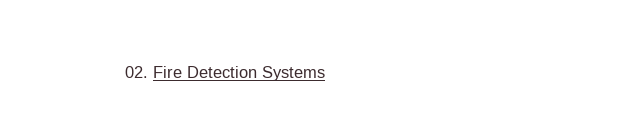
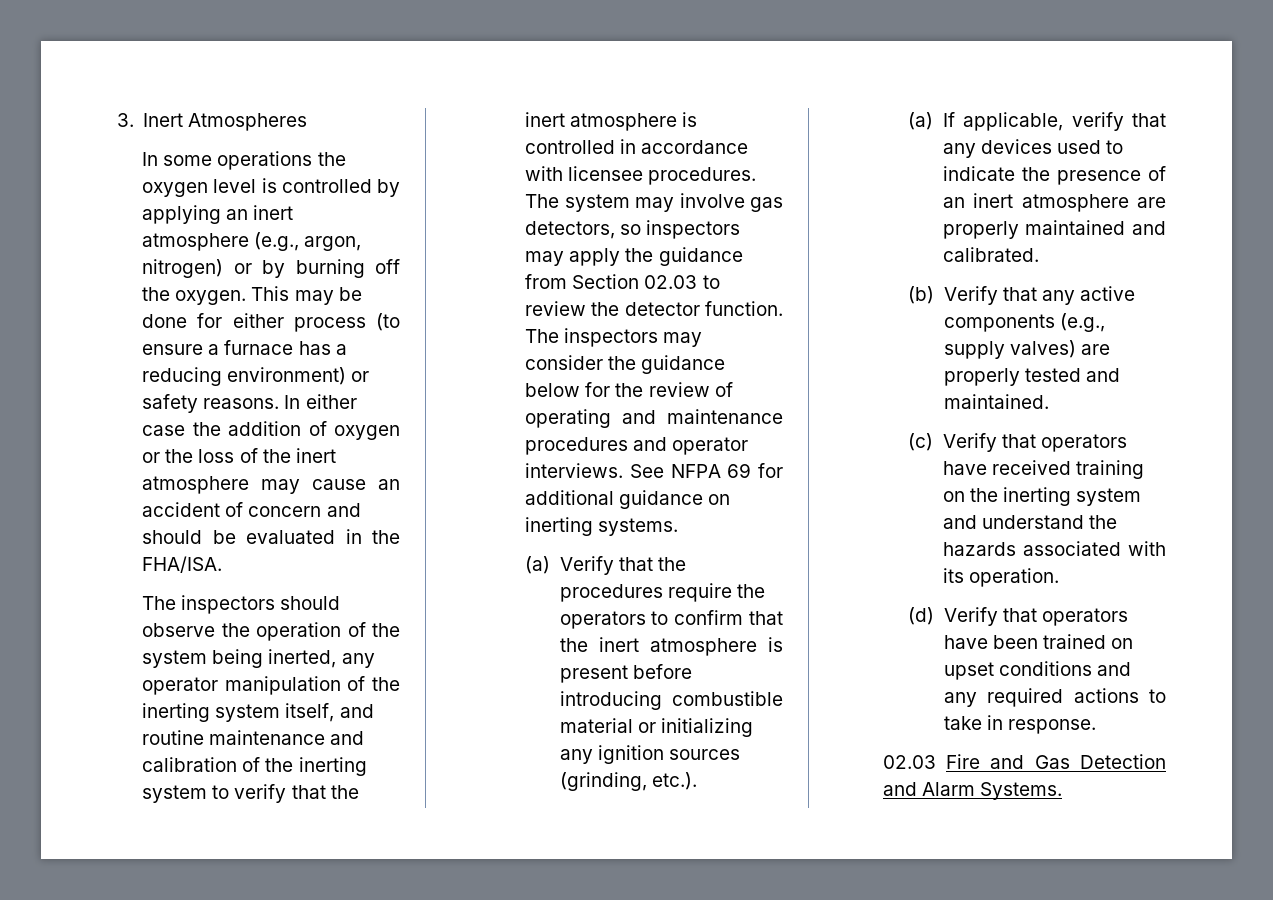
[124,66,325,81] 02. Fire Detection Systems -> [116,113,308,131] [142,151,346,170] [142,178,400,197] [142,205,294,224] [142,232,362,251] [142,259,400,278] [142,286,362,305] [142,313,400,332] [142,340,347,355] [142,367,370,386] [142,394,357,413] [142,421,400,440] [142,448,336,463] [142,476,400,494] [142,502,361,517] [142,529,400,544] [142,556,223,573] [142,595,341,614] [142,622,400,641] [142,649,375,668] [142,676,400,695] [142,703,374,722] [142,730,365,745] [142,757,367,776] [142,784,359,803] [525,112,698,131] [525,139,749,154] [525,166,757,185] [525,193,783,212] [525,220,741,239] [525,247,743,266] [525,274,720,289] [525,301,783,316] [525,328,703,347] [525,355,726,374] [525,382,733,397] [525,409,783,428] [525,437,749,455] [525,463,783,478] [525,490,731,509] [525,517,679,536] [525,556,686,575] [559,583,765,602] [559,610,783,629] [559,637,783,656] [559,664,692,683] [559,691,783,710] [559,718,753,737] [559,745,740,764] [559,772,697,791] [908,112,1166,131] [942,139,1124,158] [942,166,1166,185] [942,193,1166,212] [942,220,1166,239] [942,247,1039,262] [908,286,1136,305] [943,313,1105,332] [943,340,1110,359] [943,368,1120,386] [943,394,1049,409] [908,433,1127,452] [942,460,1144,479] [942,487,1142,506] [942,515,1117,529] [942,541,1166,556] [942,568,1059,587] [908,607,1128,626] [943,634,1134,649] [943,661,1131,680] [943,688,1166,707] [943,715,1096,734] [882,754,1166,769] [882,782,1063,800] 3. Inert Atmospheres // In some operations the oxygen level is controlled by applying an inert atmosphere (e.g., argon, nitrogen) or by burning off the oxygen. This may be done for either process (to ensure a furnace has a reducing environment) or safety reasons. In either case the addition of oxygen or the loss of the inert atmosphere may cause an accident of concern and should be evaluated in the FHA/ISA. // The inspectors should observe the operation of the system being inerted, any operator manipulation of the inerting system itself, and routine maintenance and calibration of the inerting system to verify that the inert atmosphere is controlled in accordance with licensee procedures. The system may involve gas detectors, so inspectors may apply the guidance from Section 02.03 to review the detector function. The inspectors may consider the guidance below for the review of operating and maintenance procedures and operator interviews. See NFPA 69 for additional guidance on inerting systems. // (a) Verify that the procedures require the operators to confirm that the inert atmosphere is present before introducing combustible material or initializing any ignition sources (grinding, etc.). // (a) If applicable, verify that any devices used to indicate the presence of an inert atmosphere are properly maintained and calibrated. // (b) Verify that any active components (e.g., supply valves) are properly tested and maintained. // (c) Verify that operators have received training on the inerting system and understand the hazards associated with its operation. // (d) Verify that operators have been trained on upset conditions and any required actions to take in response. // 02.03 Fire and Gas Detection and Alarm Systems.

